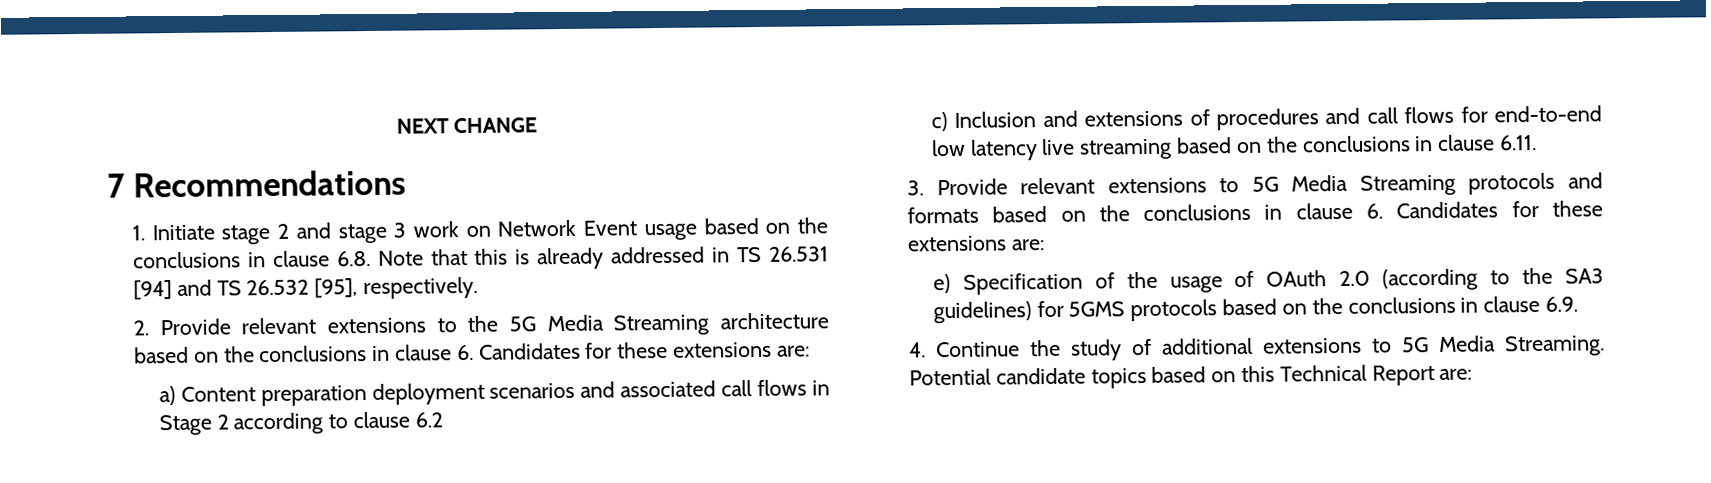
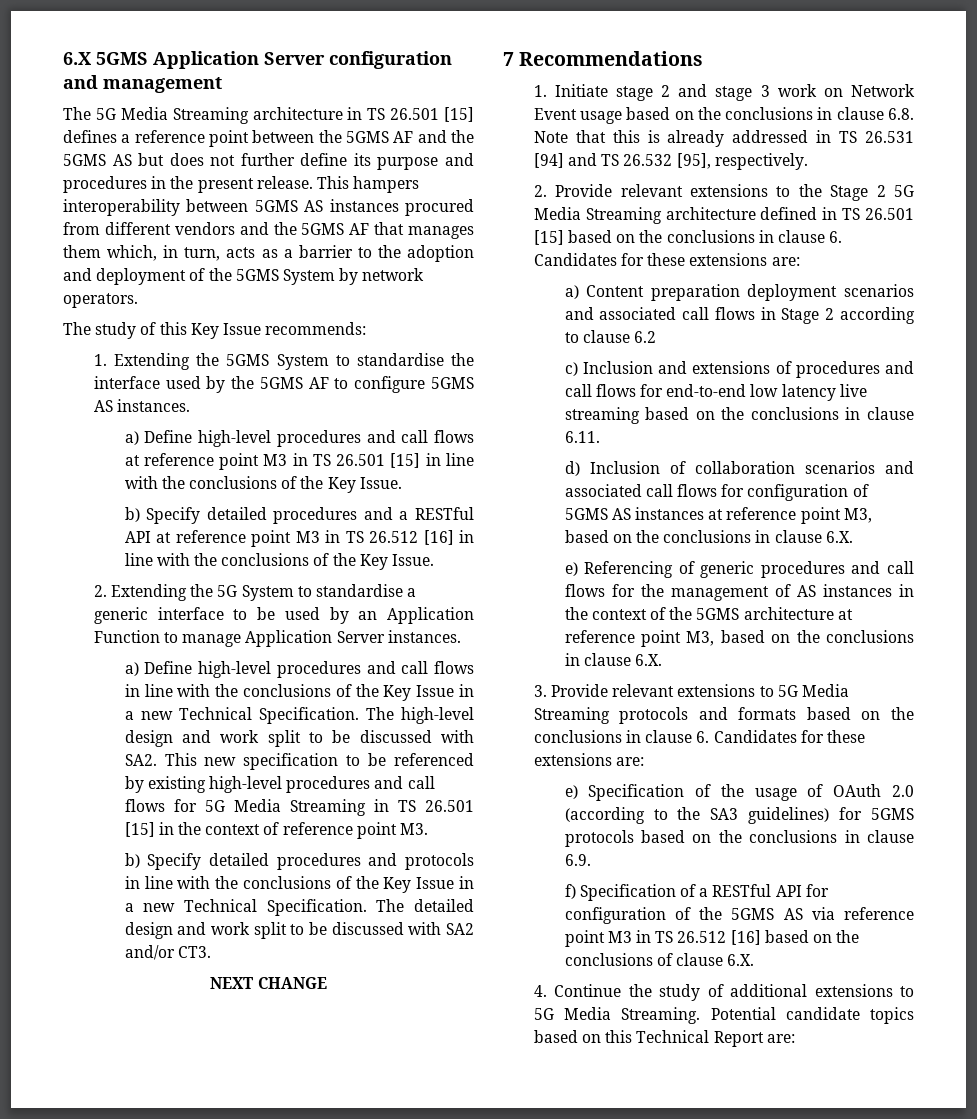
(395, 126) none -> [63,51,452,69] [63,75,222,93] [63,107,474,124] [63,130,474,147] [63,153,474,170] [63,176,420,193] [63,199,474,216] [63,222,474,239] [63,245,474,262] [63,268,425,285] [63,293,138,308] [63,322,367,339] [93,353,474,370] [93,376,474,393] [93,399,191,412] [124,430,474,447] [124,453,474,470] [124,476,402,493] [124,507,475,524] [124,530,474,547] [124,553,434,570] [93,584,417,601] [93,607,474,624] [93,630,461,647] [124,661,474,678] [124,684,475,701] [124,707,475,724] [124,730,474,747] [124,753,474,770] [124,776,435,793] [124,799,474,816] [124,822,428,839] [124,853,474,870] [124,876,475,893] [124,899,474,916] [124,922,474,939] [124,945,211,960] 6.X 5GMS Application Server configuration and management // The 5G Media Streaming architecture in TS 26.501 [15] defines a reference point between the 5GMS AF and the 5GMS AS but does not further define its purpose and procedures in the present release. This hampers interoperability between 5GMS AS instances procured from different vendors and the 5GMS AF that manages them which, in turn, acts as a barrier to the adoption and deployment of the 5GMS System by network operators. // The study of this Key Issue recommends: // 1. Extending the 5GMS System to standardise the interface used by the 5GMS AF to configure 5GMS AS instances. // a) Define high-level procedures and call flows at reference point M3 in TS 26.501 [15] in line with the conclusions of the Key Issue. // b) Specify detailed procedures and a RESTful API at reference point M3 in TS 26.512 [16] in line with the conclusions of the Key Issue. // 2. Extending the 5G System to standardise a generic interface to be used by an Application Function to manage Application Server instances. // a) Define high-level procedures and call flows in line with the conclusions of the Key Issue in a new Technical Specification. The high-level design and work split to be discussed with SA2. This new specification to be referenced by existing high-level procedures and call flows for 5G Media Streaming in TS 26.501 [15] in the context of reference point M3. // b) Specify detailed procedures and protocols in line with the conclusions of the Key Issue in a new Technical Specification. The detailed design and work split to be discussed with SA2 and/or CT3. //
[508,312,830,336] 5G Media Streaming architecture -> [830,185,914,201] [533,207,914,224] [533,230,564,245] Stage 2 5G Media Streaming architecture defined in TS 26.501 [15]
(1537, 142) none -> [564,461,914,476] [564,484,869,501] [564,507,872,524] [564,530,853,543] [564,561,914,578] [564,584,914,601] [564,607,853,620] [564,630,914,647] [564,653,663,666] // d) Inclusion of collaboration scenarios and associated call flows for configuration of 5GMS AS instances at reference point M3, based on the conclusions in clause 6.X. // e) Referencing of generic procedures and call flows for the management of AS instances in the context of the 5GMS architecture at reference point M3, based on the conclusions in clause 6.X.
(1578, 304) none -> [564,884,829,901] [564,907,914,924] [564,930,860,947] [564,953,755,966] // f) Specification of a RESTful API for configuration of the 5GMS AS via reference point M3 in TS 26.512 [16] based on the conclusions of clause 6.X.

